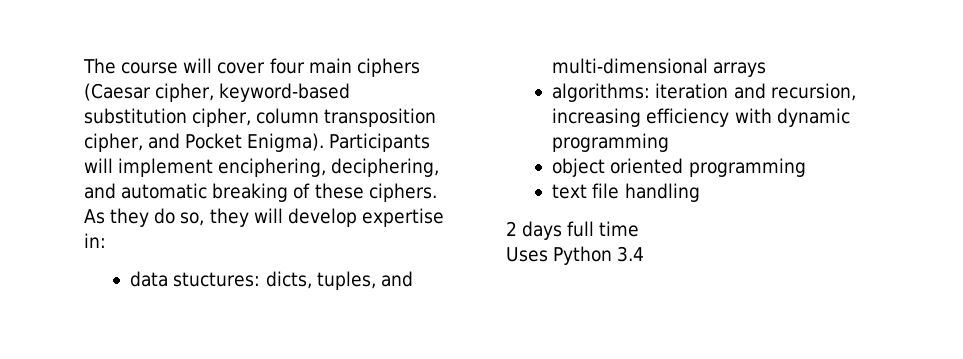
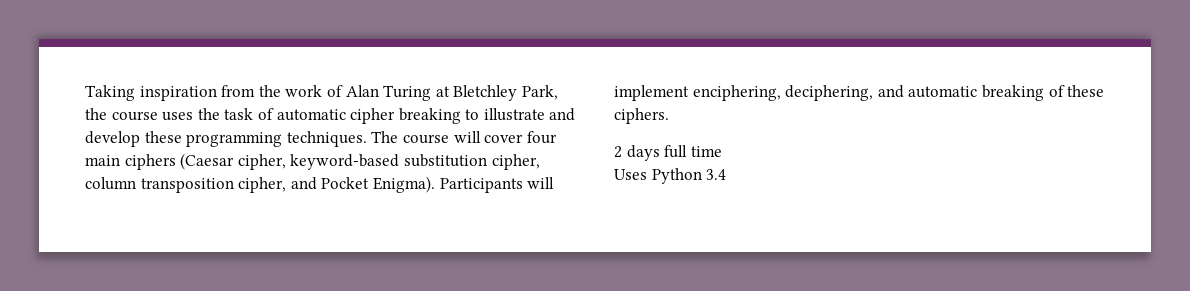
(83, 66) none -> [85,85,558,101] [85,108,576,124] [85,131,367,147] Taking inspiration from the work of Alan Turing at Bletchley Park, the course uses the task of automatic cipher breaking to illustrate and develop these programming techniques.
[84,208,444,227] [84,233,106,248] [130,271,413,290] [552,58,767,77] [552,83,856,102] [552,108,850,127] [552,133,670,152] [552,158,806,177] [552,183,700,202] As they do so, they will develop expertise in: // data stuctures: dicts, tuples, and multi-dimensional arrays // algorithms: iteration and recursion, increasing efficiency with dynamic programming // object oriented programming // text file handling -> (669, 116) none

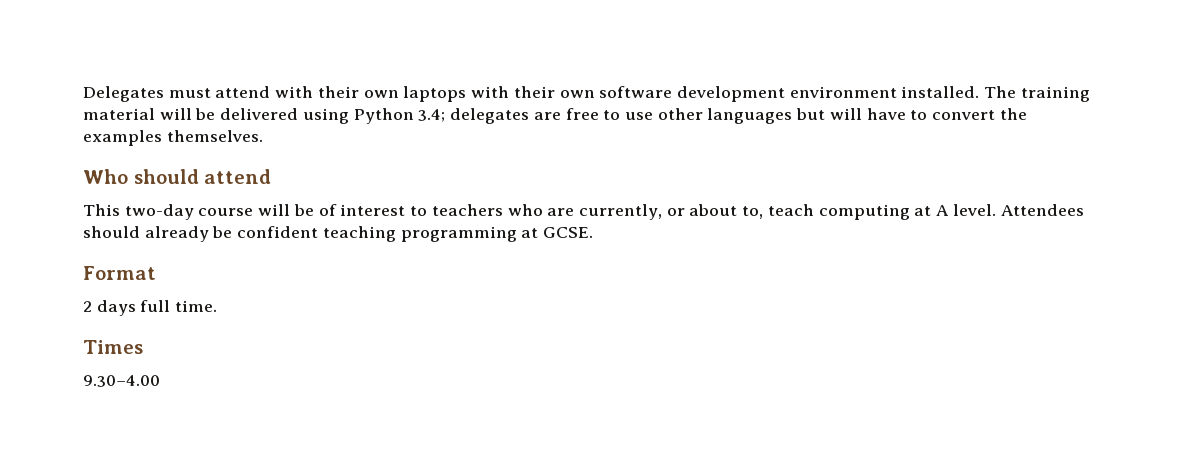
[85,85,558,101] [85,108,576,124] [85,131,557,147] [85,153,540,170] [85,176,555,193] [614,85,1105,101] [614,108,669,124] Taking inspiration from the work of Alan Turing at Bletchley Park, the course uses the task of automatic cipher breaking to illustrate and develop these programming techniques. The course will cover four main ciphers (Caesar cipher, keyword-based substitution cipher, column transposition cipher, and Pocket Enigma). Participants will implement enciphering, deciphering, and automatic breaking of these ciphers. -> [83,86,1090,102] [83,108,1027,124] [83,130,263,146] [83,169,272,184] [83,204,1084,220] [83,226,594,242] [83,266,156,280] Delegates must attend with their own laptops with their own software development environment installed. The training material will be delivered using Python 3.4; delegates are free to use other languages but will have to convert the examples themselves. // Who should attend // This two-day course will be of interest to teachers who are currently, or about to, teach computing at A level. Attendees should already be confident teaching programming at GCSE. // Format
[690,146,722,157] [614,168,727,184] time // Uses Python 3.4 -> [175,300,218,312] [83,340,143,354] [83,375,160,387] time. // Times // 9.30–4.00

